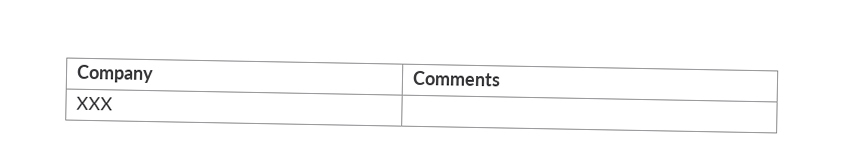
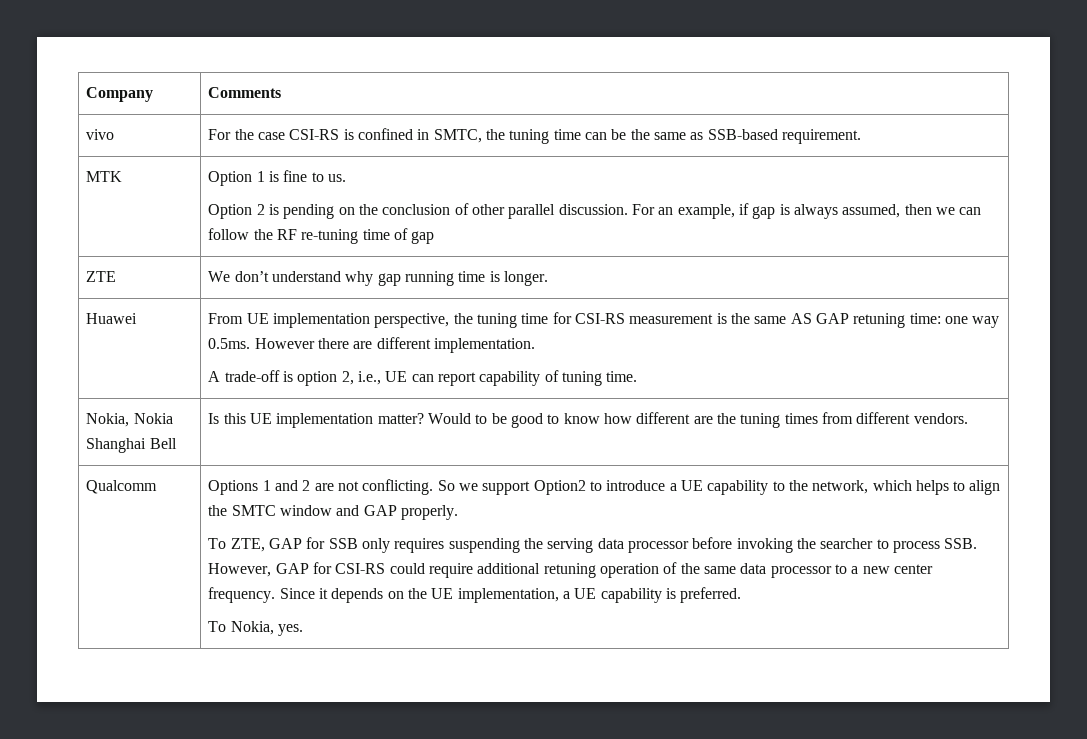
[75,96,113,111] XXX | -> [86,129,115,140] [208,128,861,144] [86,171,123,182] [208,170,347,186] [208,203,982,219] [208,228,435,244] [86,271,117,282] [208,271,548,286] [86,313,138,324] [208,312,1000,328] [208,337,536,353] [208,370,638,386] [86,413,173,427] [86,438,177,453] [208,412,968,428] [86,480,158,494] [208,479,1001,495] [208,505,459,520] [208,537,978,553] [208,562,933,578] [208,587,742,603] [208,621,304,636] vivo | For the case CSI-RS is confined in SMTC, the tuning time can be the same as SSB-based requirement. // MTK | Option 1 is fine to us. // Option 2 is pending on the conclusion of other parallel discussion. For an example, if gap is always assumed, then we can follow the RF re-tuning time of gap // ZTE | We don’t understand why gap running time is longer. // Huawei | From UE implementation perspective, the tuning time for CSI-RS measurement is the same AS GAP retuning time: one way 0.5ms. However there are different implementation. // A trade-off is option 2, i.e., UE can report capability of tuning time. // Nokia, Nokia Shanghai Bell | Is this UE implementation matter? Would to be good to know how different are the tuning times from different vendors. // Qualcomm | Options 1 and 2 are not conflicting. So we support Option2 to introduce a UE capability to the network, which helps to align the SMTC window and GAP properly. // To ZTE, GAP for SSB only requires suspending the serving data processor before invoking the searcher to process SSB. However, GAP for CSI-RS could require additional retuning operation of the same data processor to a new center frequency. Since it depends on the UE implementation, a UE capability is preferred. // To Nokia, yes.

